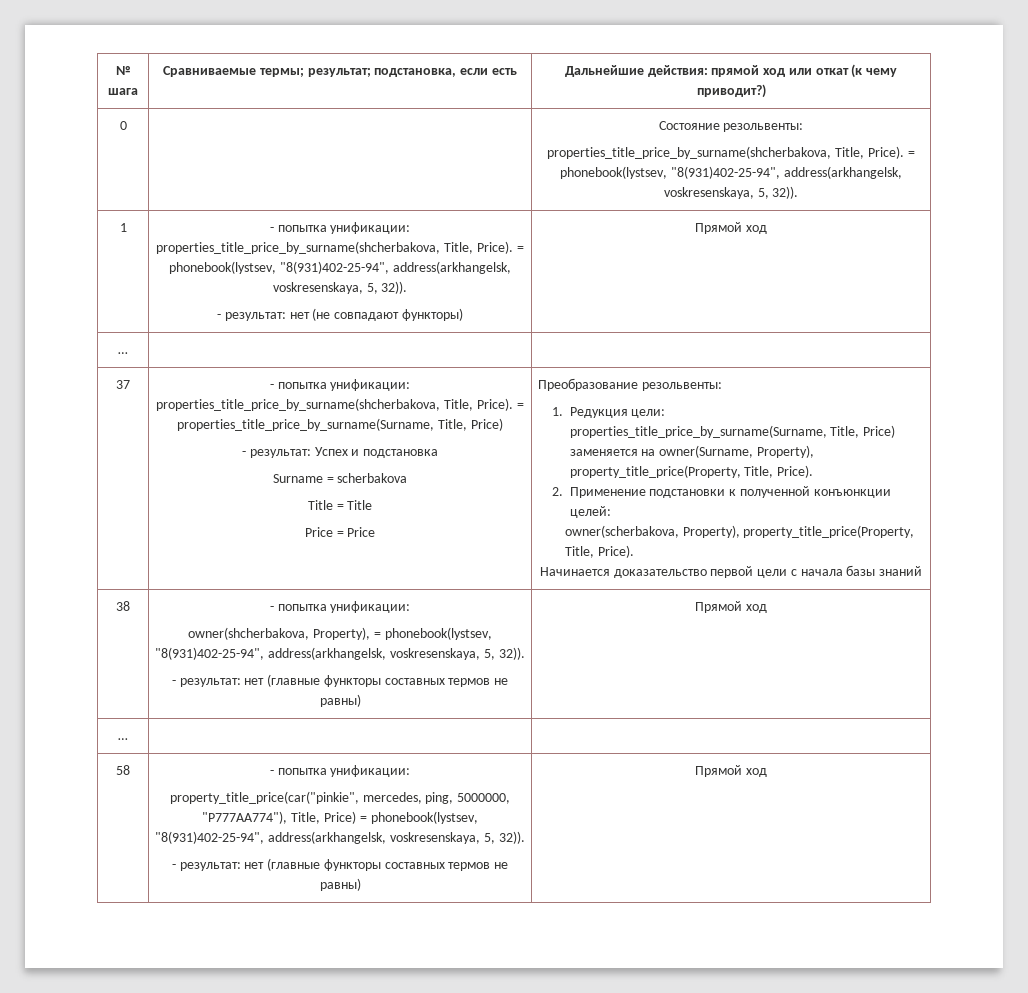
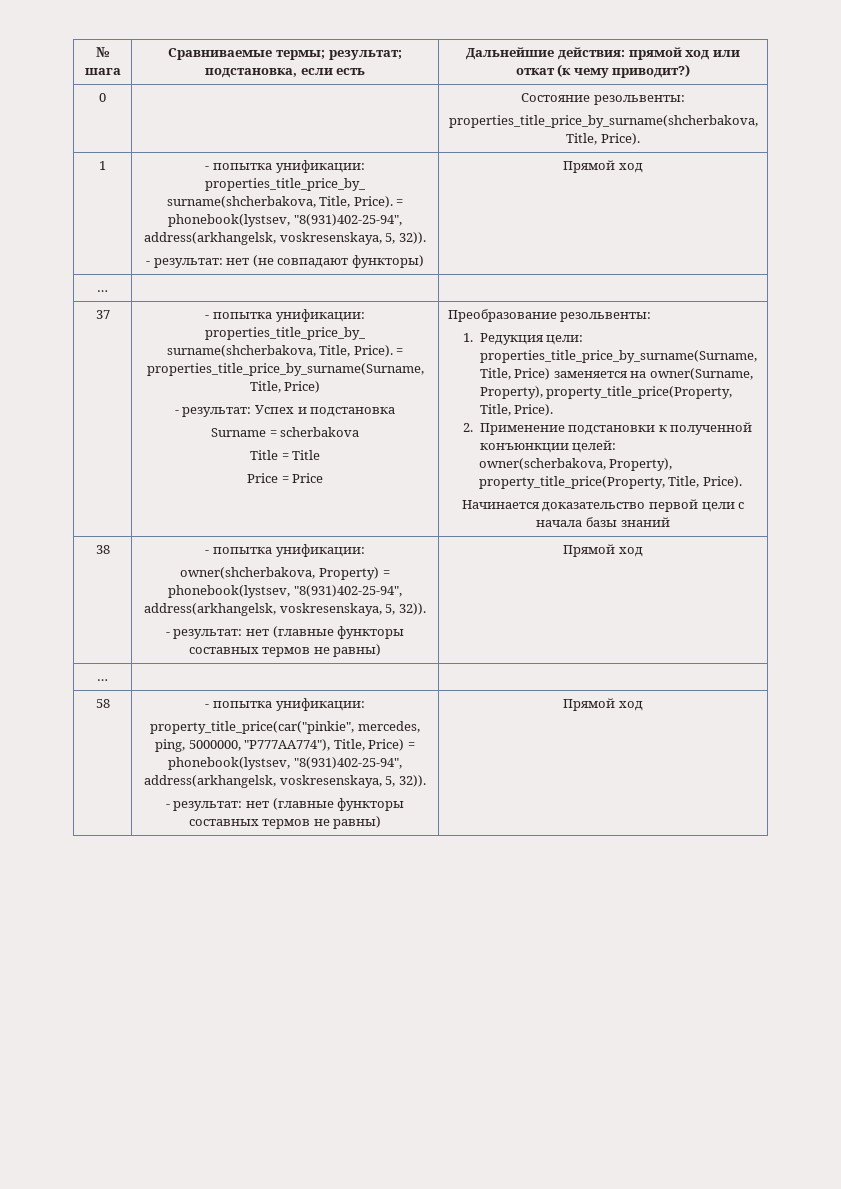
[907,151,915,157] [560,166,902,179] [663,186,799,199] = phonebook(lystsev, "8(931)402-25-94", address(arkhangelsk, voskresenskaya, 5, 32)). -> (640, 139) none
[313,627,371,640] Property), -> [319,567,379,580] Property)

